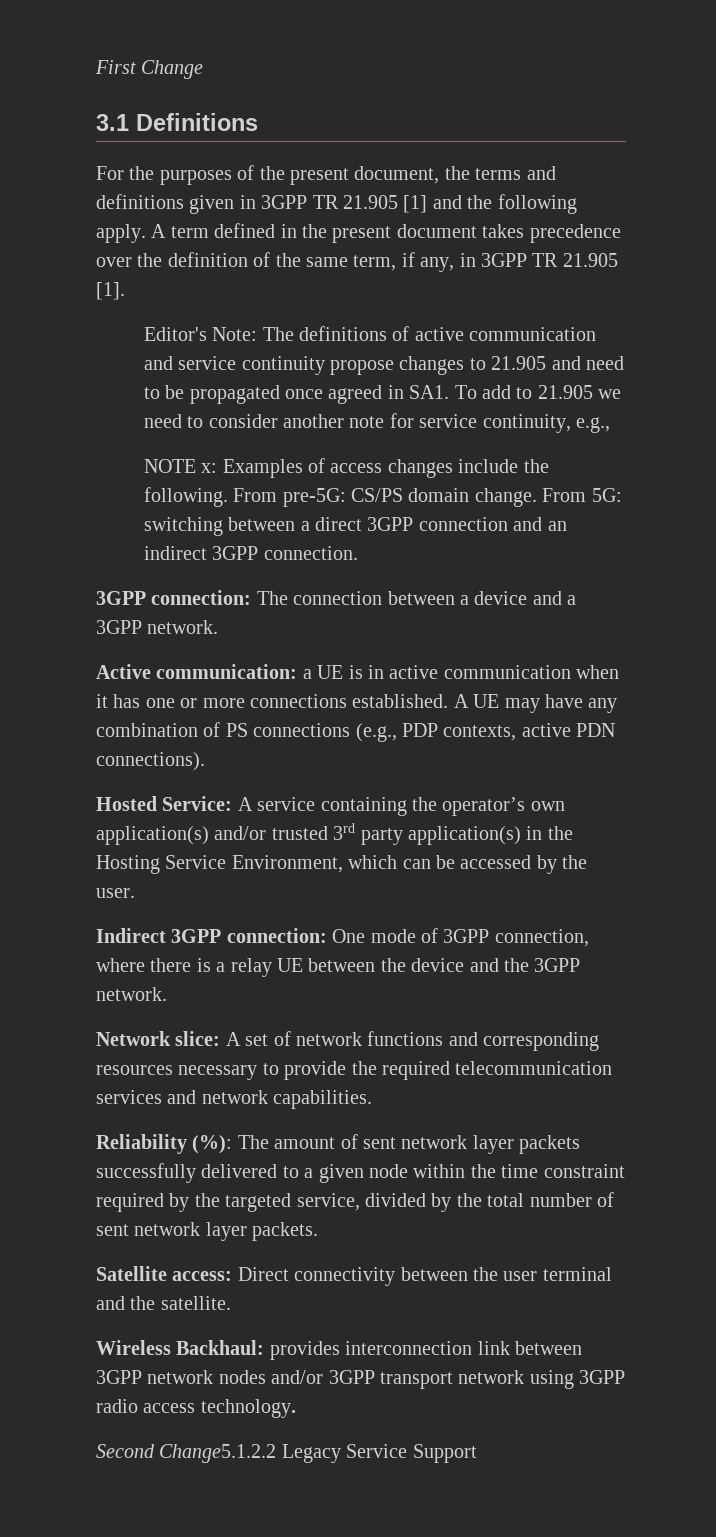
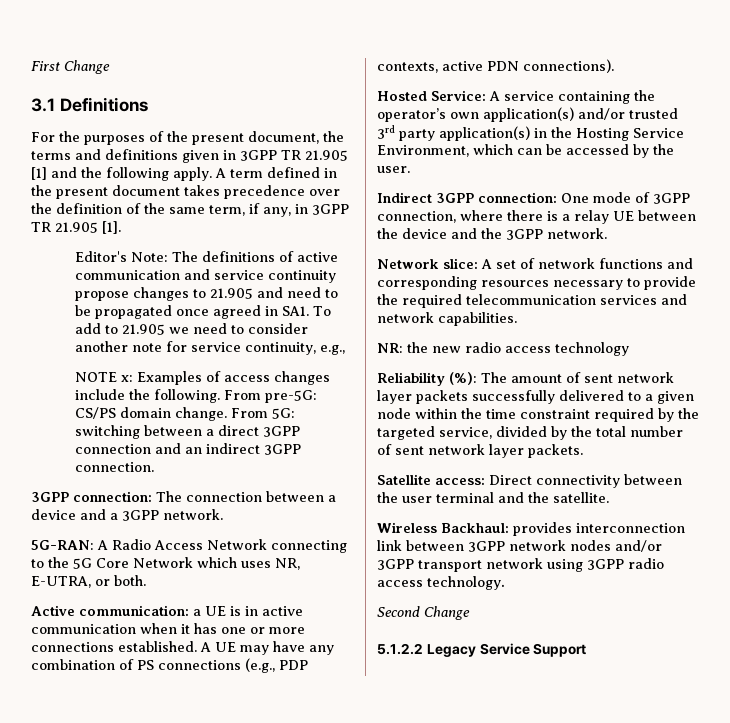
(219, 627) none -> [31,539,347,553] [31,557,300,570] [31,575,146,588] // 5G-RAN: A Radio Access Network connecting to the 5G Core Network which uses NR, E-UTRA, or both.
(373, 1099) none -> [377,342,629,356] // NR: the new radio access technology
[159,1444,277,1463] Change5.1.2.2 -> [424,606,470,620] [377,643,423,655] Change // 5.1.2.2

